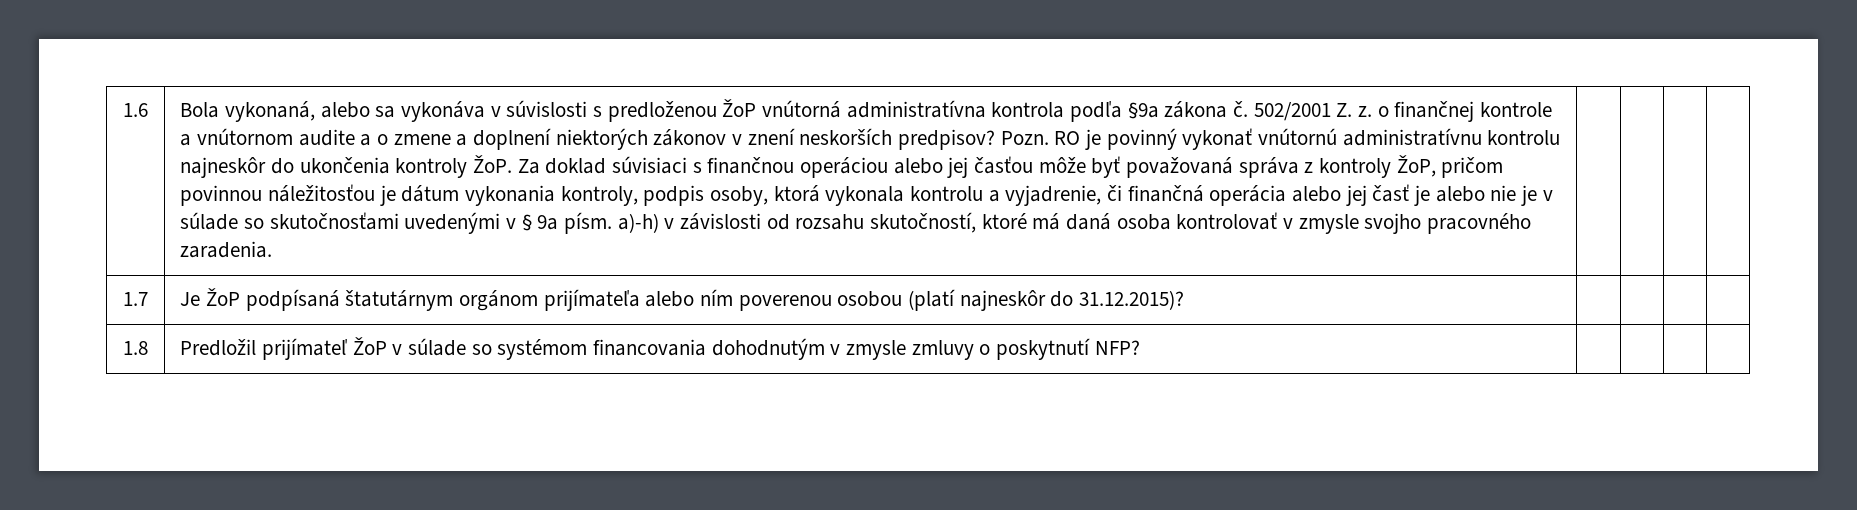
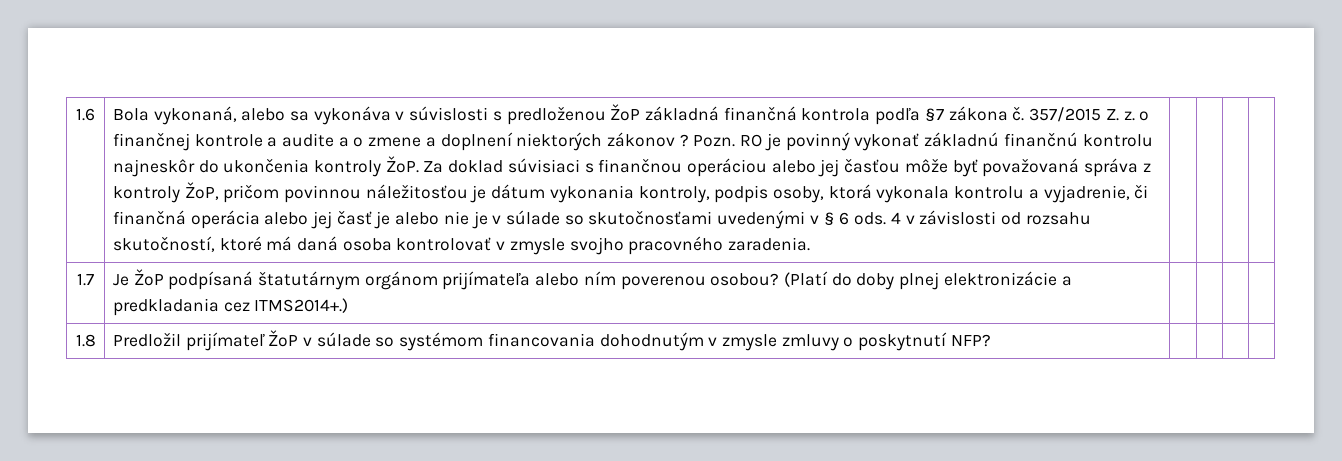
[762,100,986,118] vnútorná administratívna -> [645,106,797,121] základná finančná
[1127,102,1159,119] §9a -> [924,108,944,122] §7
[1253,102,1331,121] 502/2001 -> [1029,107,1102,122] 357/2015
[197,128,294,145] vnútornom -> (278, 142) none
[732,128,996,150] v znení neskorších predpisov? -> [679,134,689,147] ?
[1258,128,1482,146] vnútornú administratívnu -> [924,132,1078,147] základnú finančnú
[537,212,659,234] 9a písm. a)-h) -> [839,212,901,225] 6 ods. 4
[837,289,1185,311] osobou (platí najneskôr do 31.12.2015)? -> [710,271,1072,290] [112,298,349,316] osobou? (Platí do doby plnej elektronizácie a predkladania cez ITMS2014+.)

